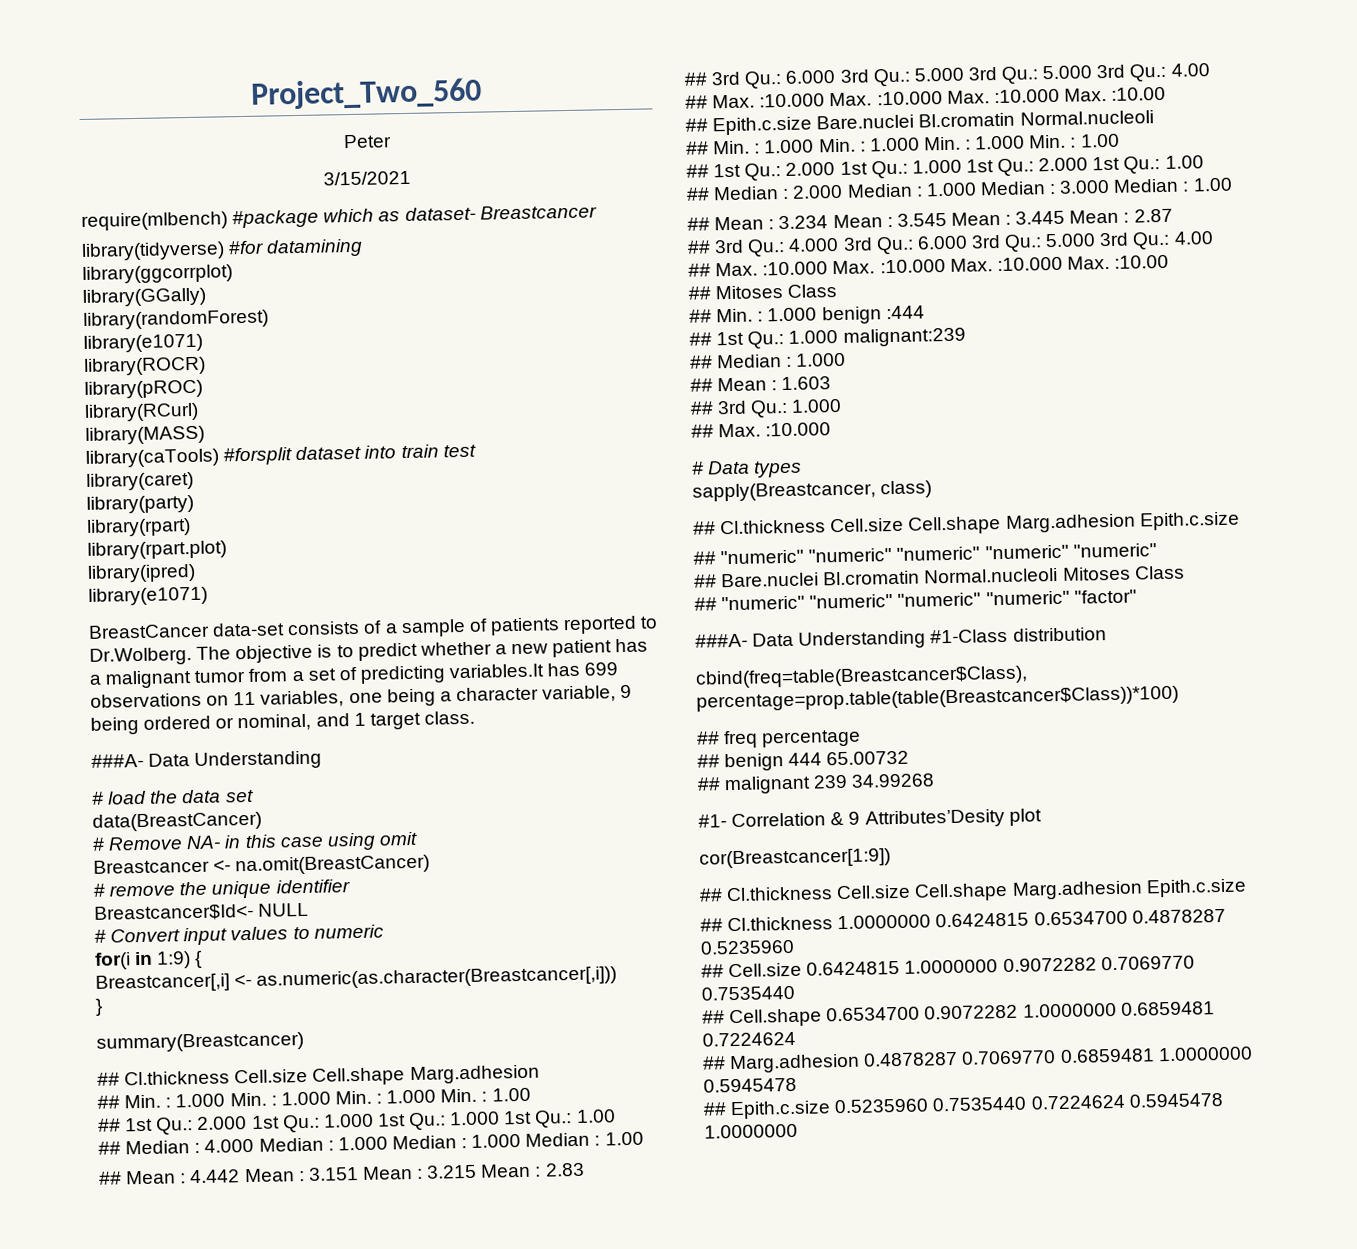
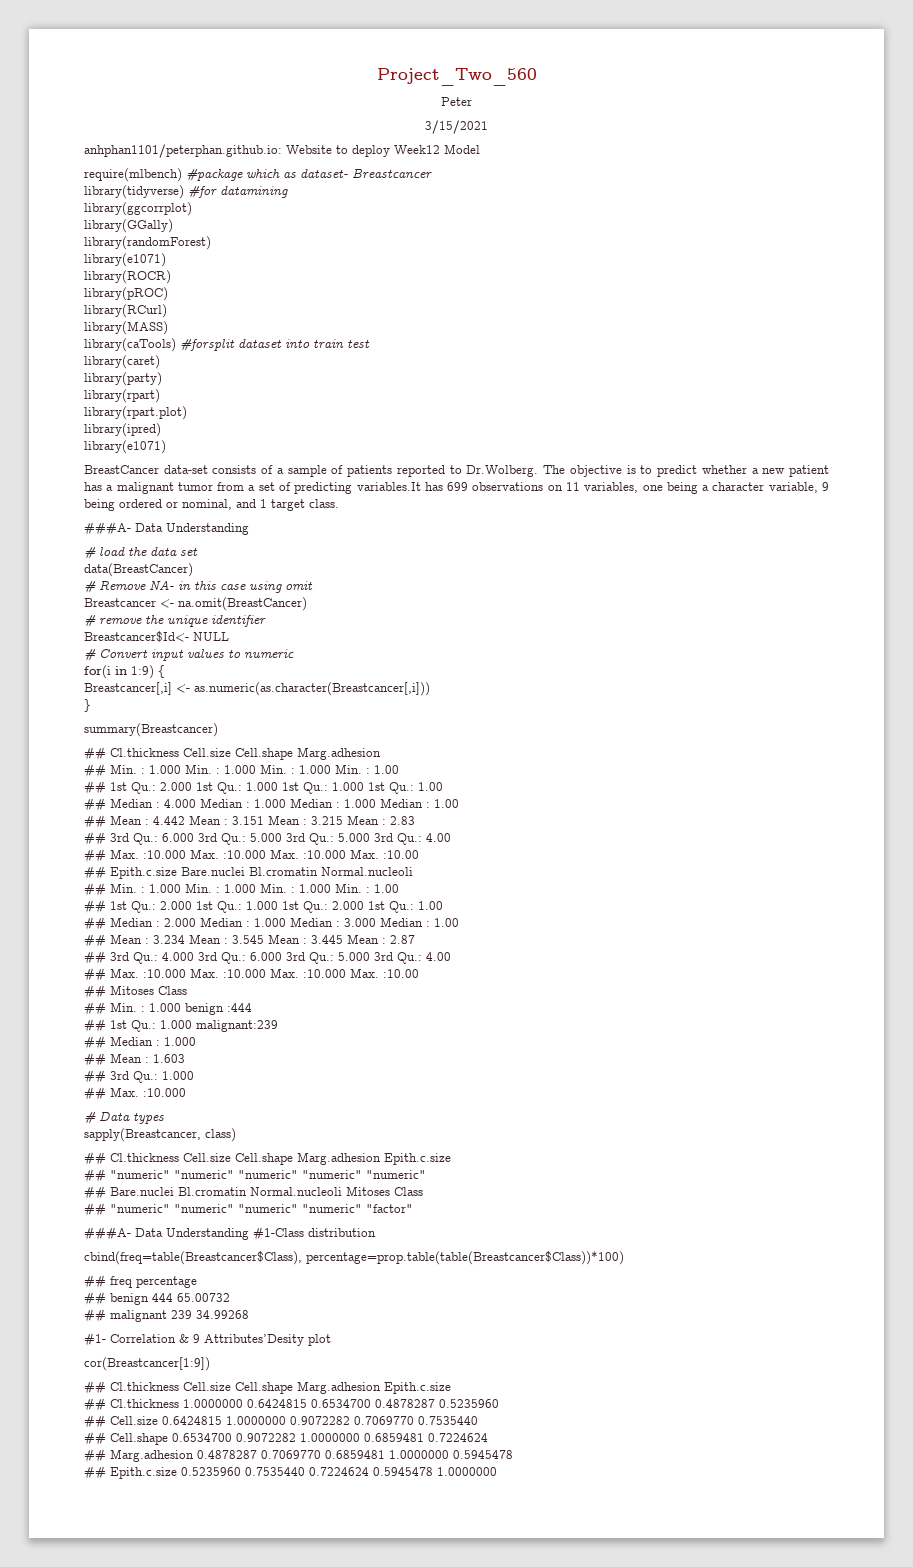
(411, 178) none -> [84,144,480,158] // anhphan1101/peterphan.github.io: Website to deploy Week12 Model

